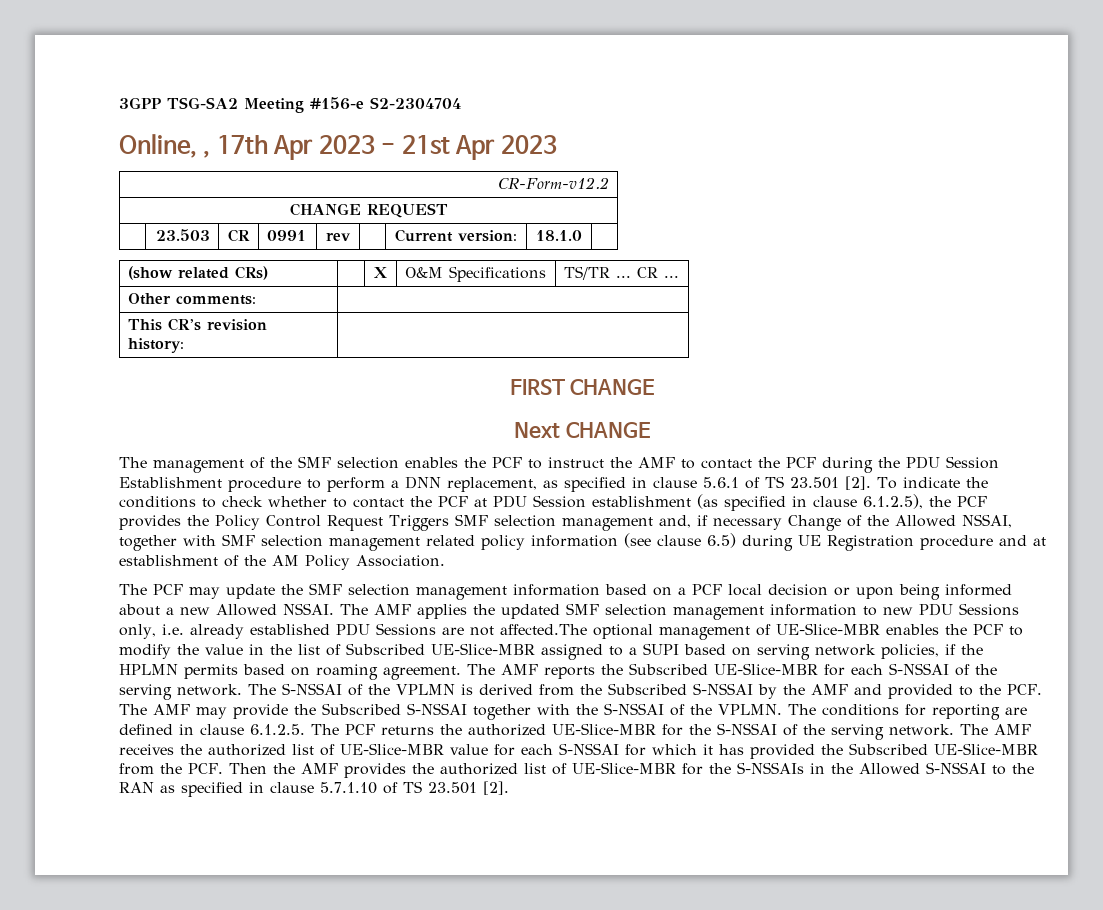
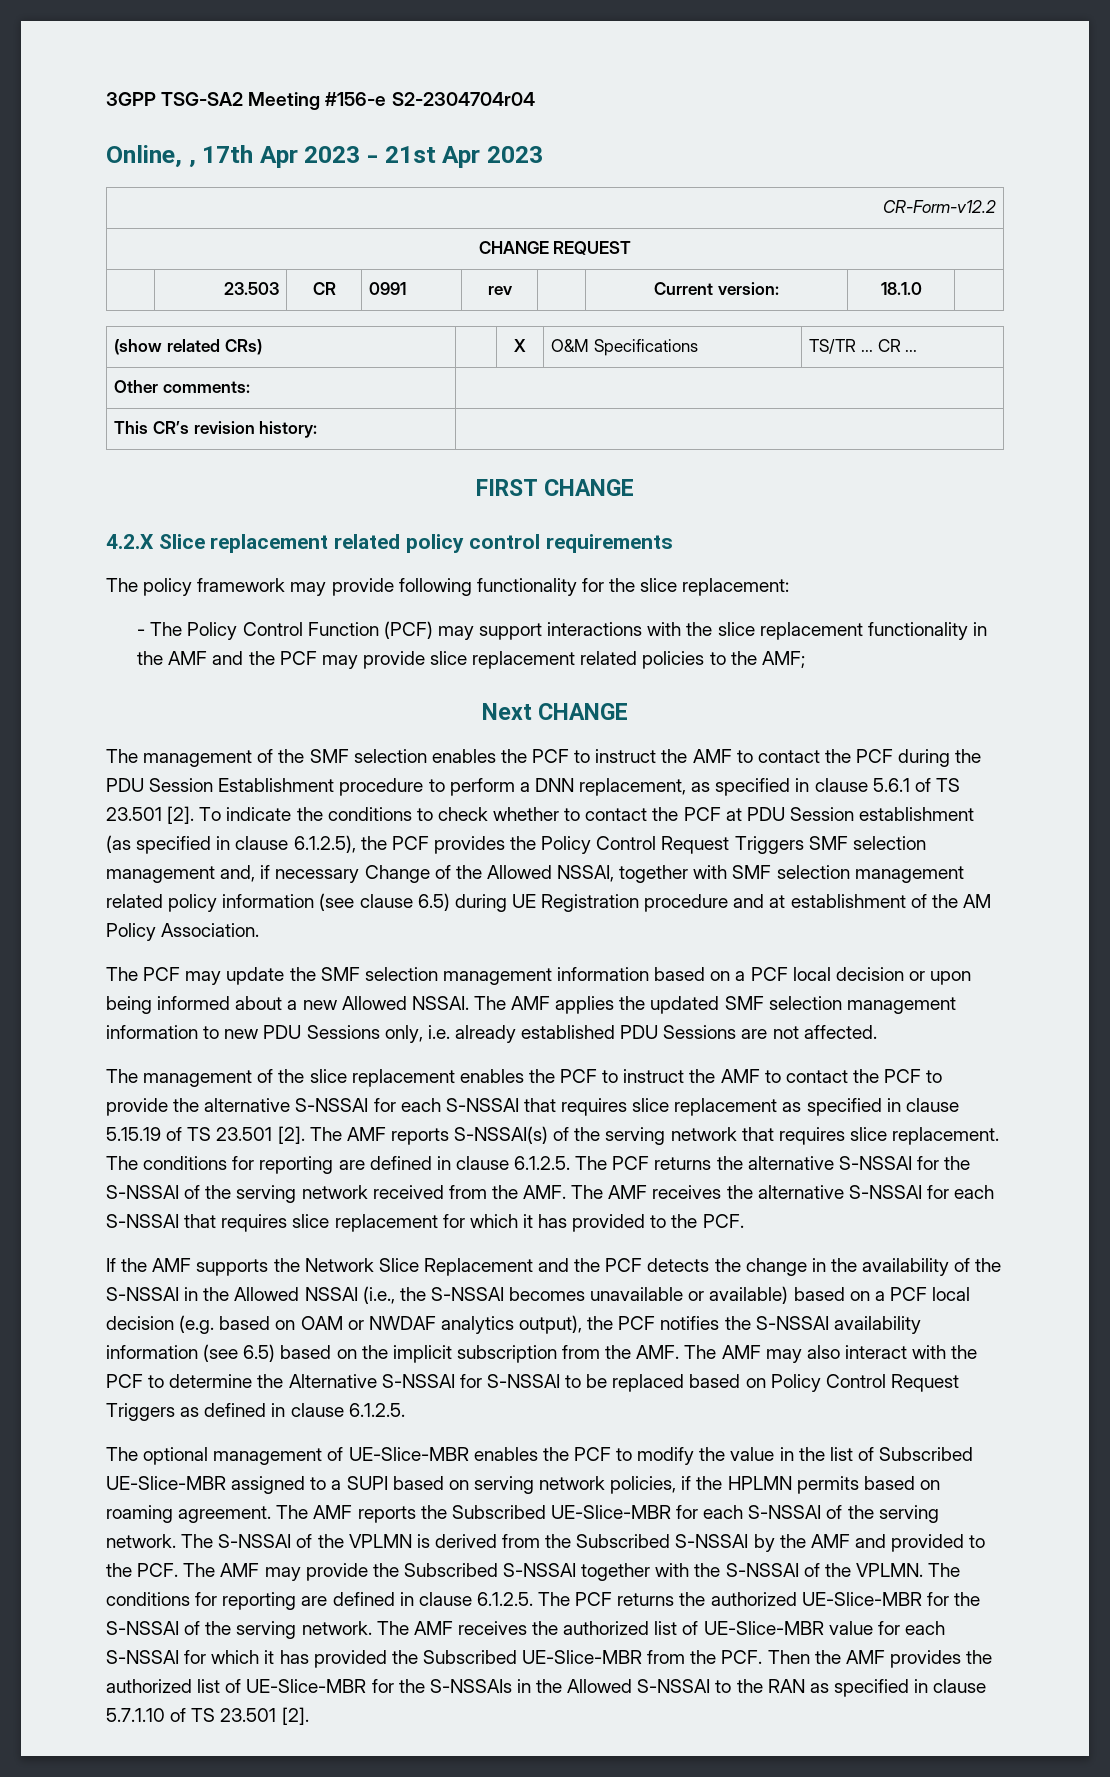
[370,97,461,109] S2-2304704 -> [391,92,535,106] S2-2304704r04
(656, 387) none -> [106,534,674,553] [106,578,790,596] [137,621,987,640] [137,651,805,669] // 4.2.X Slice replacement related policy control requirements // The policy framework may provide following functionality for the slice replacement: // - The Policy Control Function (PCF) may support interactions with the slice replacement functionality in the AMF and the PCF may provide slice replacement related policies to the AMF;
[499,624,587,635] affected.The -> [803,1025,877,1039] [106,1069,943,1087] [106,1098,959,1116] [106,1126,1000,1145] [106,1156,971,1174] [106,1185,995,1203] [106,1214,744,1232] [106,1258,1002,1276] [106,1286,971,1304] [106,1315,921,1334] [106,1344,978,1363] [106,1374,959,1392] [106,1403,405,1421] [106,1447,138,1461] affected. // The management of the slice replacement enables the PCF to instruct the AMF to contact the PCF to provide the alternative S-NSSAI for each S-NSSAI that requires slice replacement as specified in clause 5.15.19 of TS 23.501 [2]. The AMF reports S-NSSAI(s) of the serving network that requires slice replacement. The conditions for reporting are defined in clause 6.1.2.5. The PCF returns the alternative S-NSSAI for the S-NSSAI of the serving network received from the AMF. The AMF receives the alternative S-NSSAI for each S-NSSAI that requires slice replacement for which it has provided to the PCF. // If the AMF supports the Network Slice Replacement and the PCF detects the change in the availability of the S-NSSAI in the Allowed NSSAI (i.e., the S-NSSAI becomes unavailable or available) based on a PCF local decision (e.g. based on OAM or NWDAF analytics output), the PCF notifies the S-NSSAI availability information (see 6.5) based on the implicit subscription from the AMF. The AMF may also interact with the PCF to determine the Alternative S-NSSAI for S-NSSAI to be replaced based on Policy Control Request Triggers as defined in clause 6.1.2.5. // The

